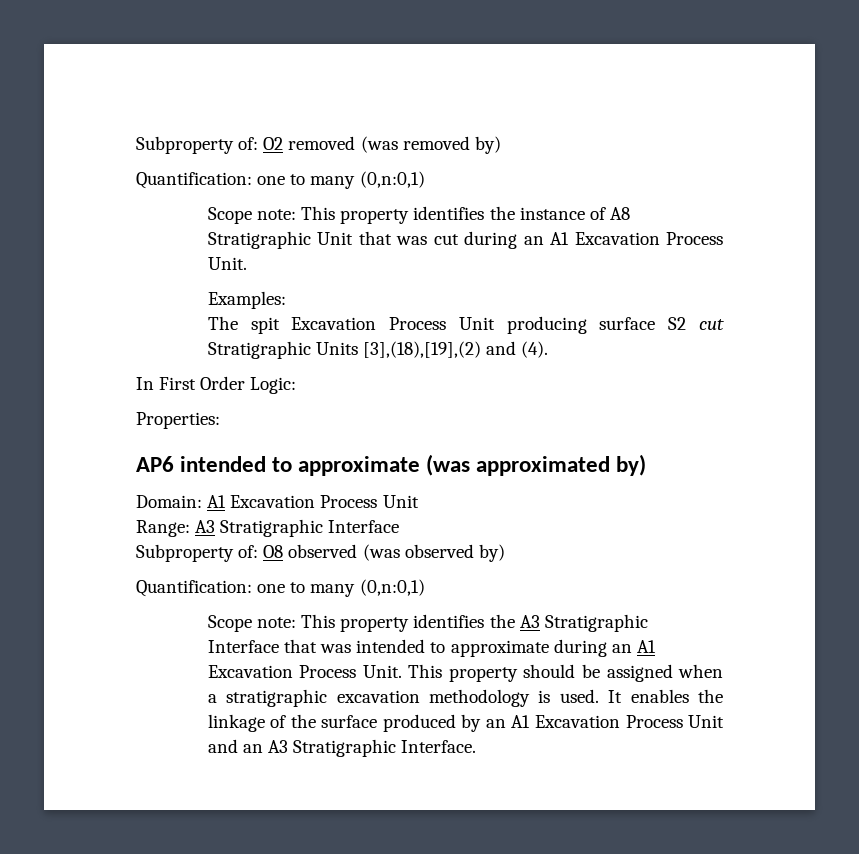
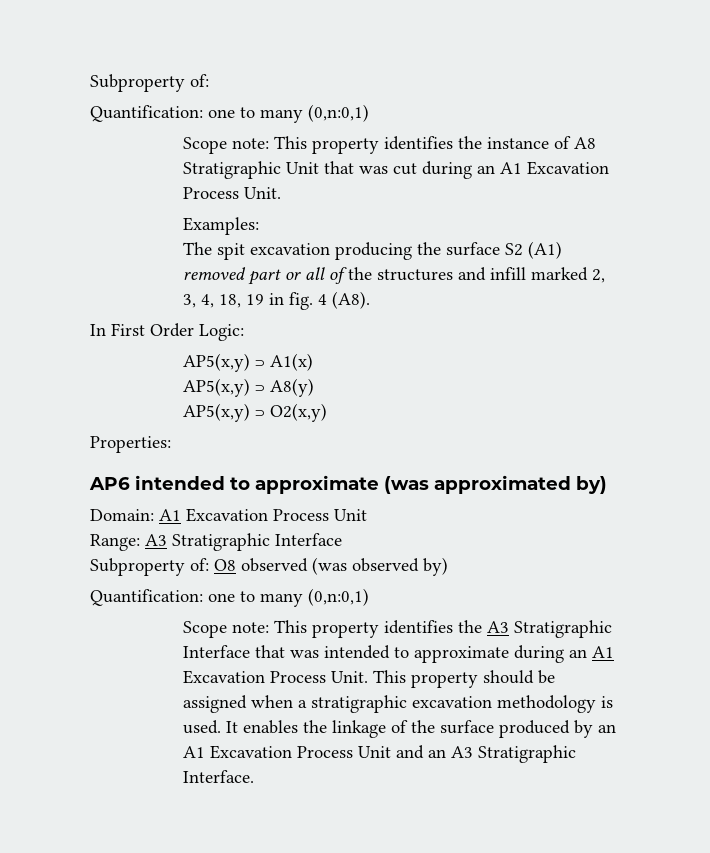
[136,136,501,154] Subproperty of: O2 removed (was removed by) -> [90,74,209,92] Subproperty of:
[291,316,724,334] [207,341,549,359] [136,376,297,394] Excavation Process Unit producing surface S2 cut Stratigraphic Units [3],(18),[19],(2) and (4). // In First Order Logic: -> [250,241,563,260] [183,267,606,285] [183,291,371,310] [90,323,244,341] [183,353,314,372] [183,378,315,397] [183,403,328,422] excavation producing the surface S2 (A1) removed part or all of the structures and infill marked 2, 3, 4, 18, 19 in fig. 4 (A8). // In First Order Logic: // AP5(x,y) ⊃ A1(x) // AP5(x,y) ⊃ A8(y) // AP5(x,y) ⊃ O2(x,y)

